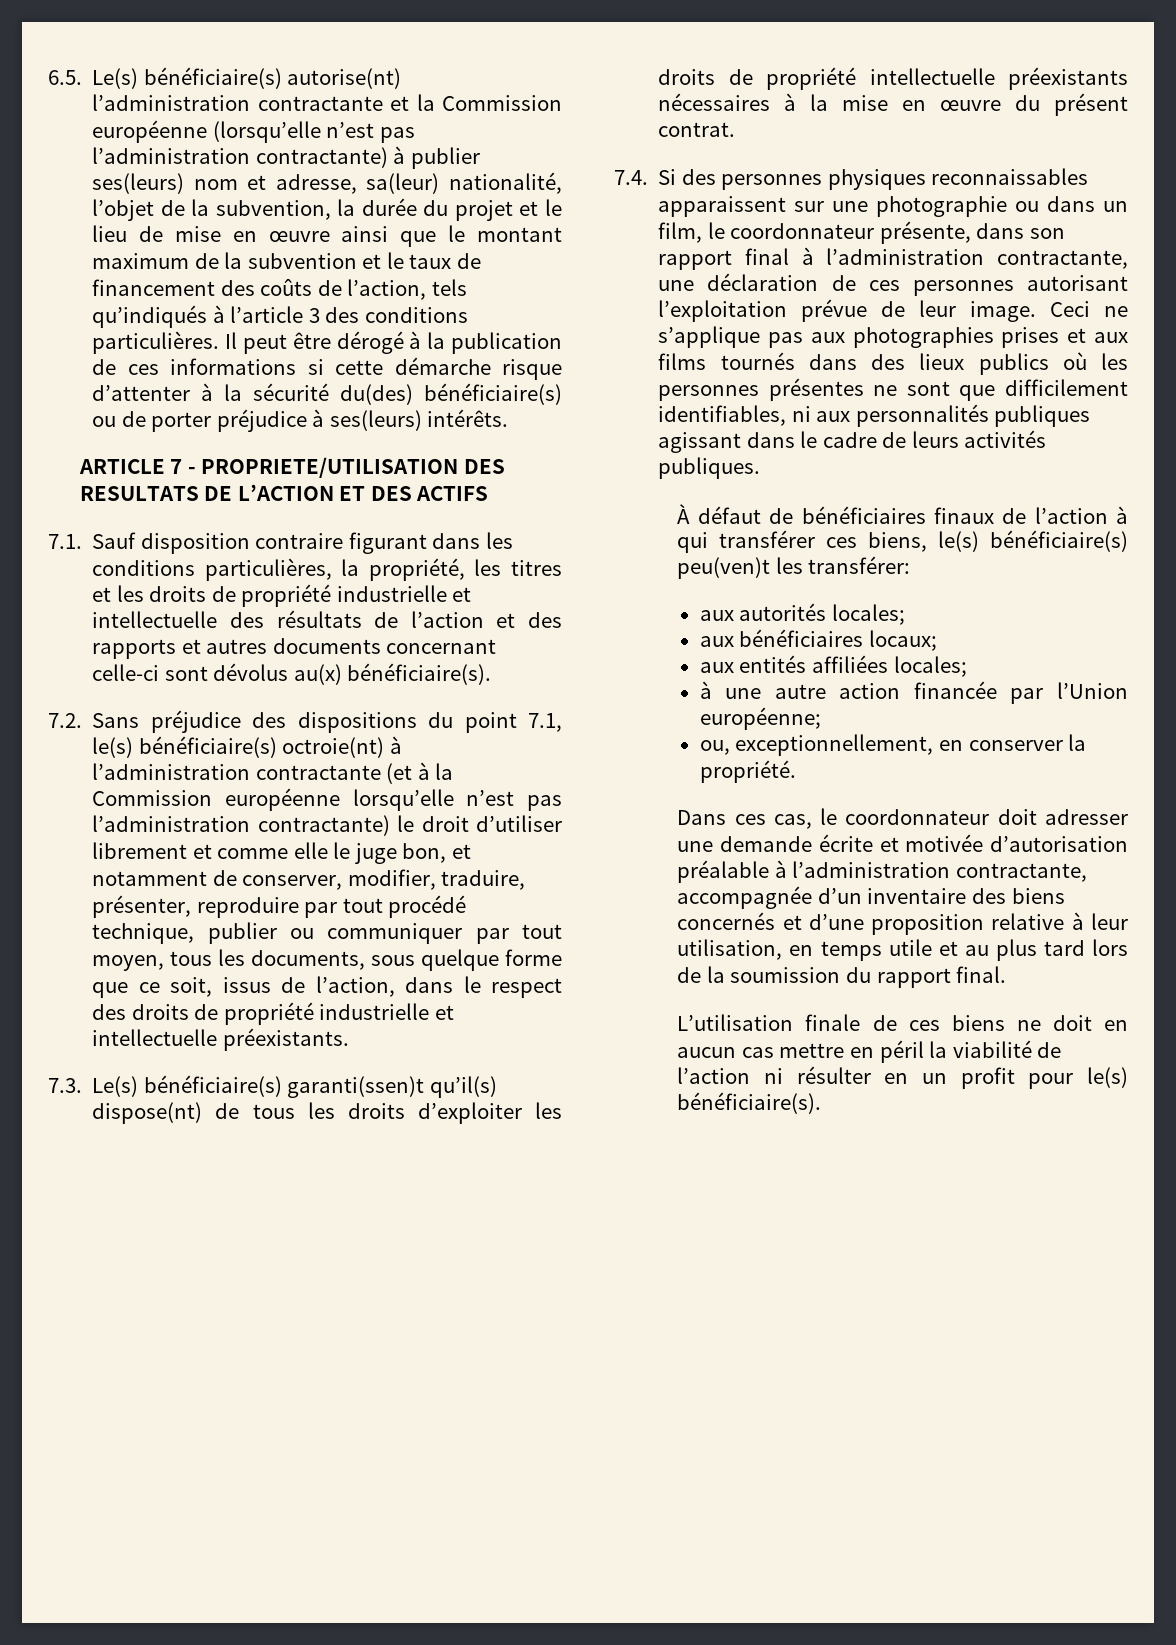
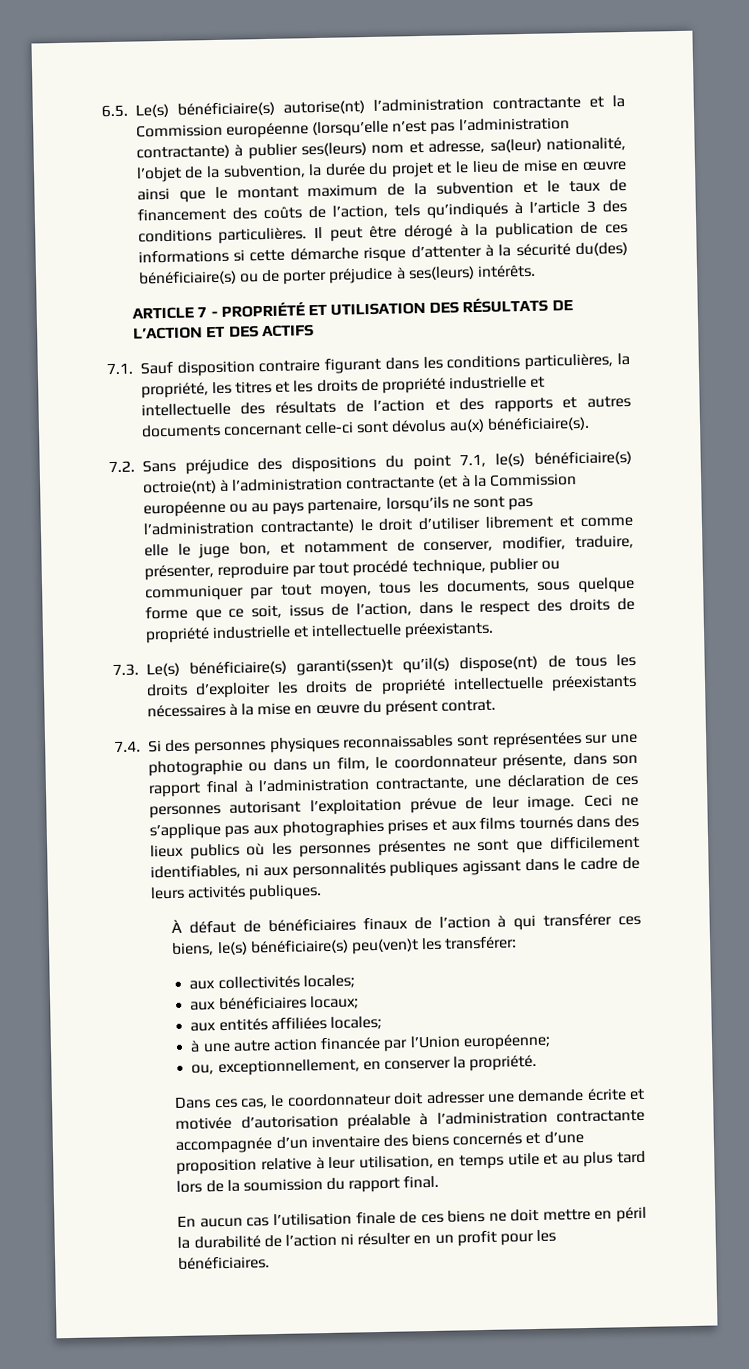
[201,457,505,478] [79,486,199,501] PROPRIETE/UTILISATION DES RESULTATS -> [220,296,549,318] PROPRIÉTÉ ET UTILISATION DES RÉSULTATS
[352,789,515,811] lorsqu’elle n’est -> [228,496,506,515] ou au pays partenaire, lorsqu’ils ne sont
[658,196,787,217] apparaissent -> [457,732,582,749] sont représentées
[739,603,827,621] autorités -> [217,975,300,990] collectivités
[955,863,1087,882] contractante, -> [556,1109,645,1123] contractante
[677,1014,794,1031] L’utilisation -> [177,1212,353,1228] En aucun cas l’utilisation
[1104,1020,1128,1031] [677,1047,774,1058] en aucun cas -> (540, 1215) none
[952,1040,1032,1058] viabilité -> [193,1235,261,1249] durabilité
[1087,1067,1128,1088] [677,1092,822,1114] le(s) bénéficiaire(s). -> [536,1229,557,1242] [178,1256,271,1270] les bénéficiaires.

